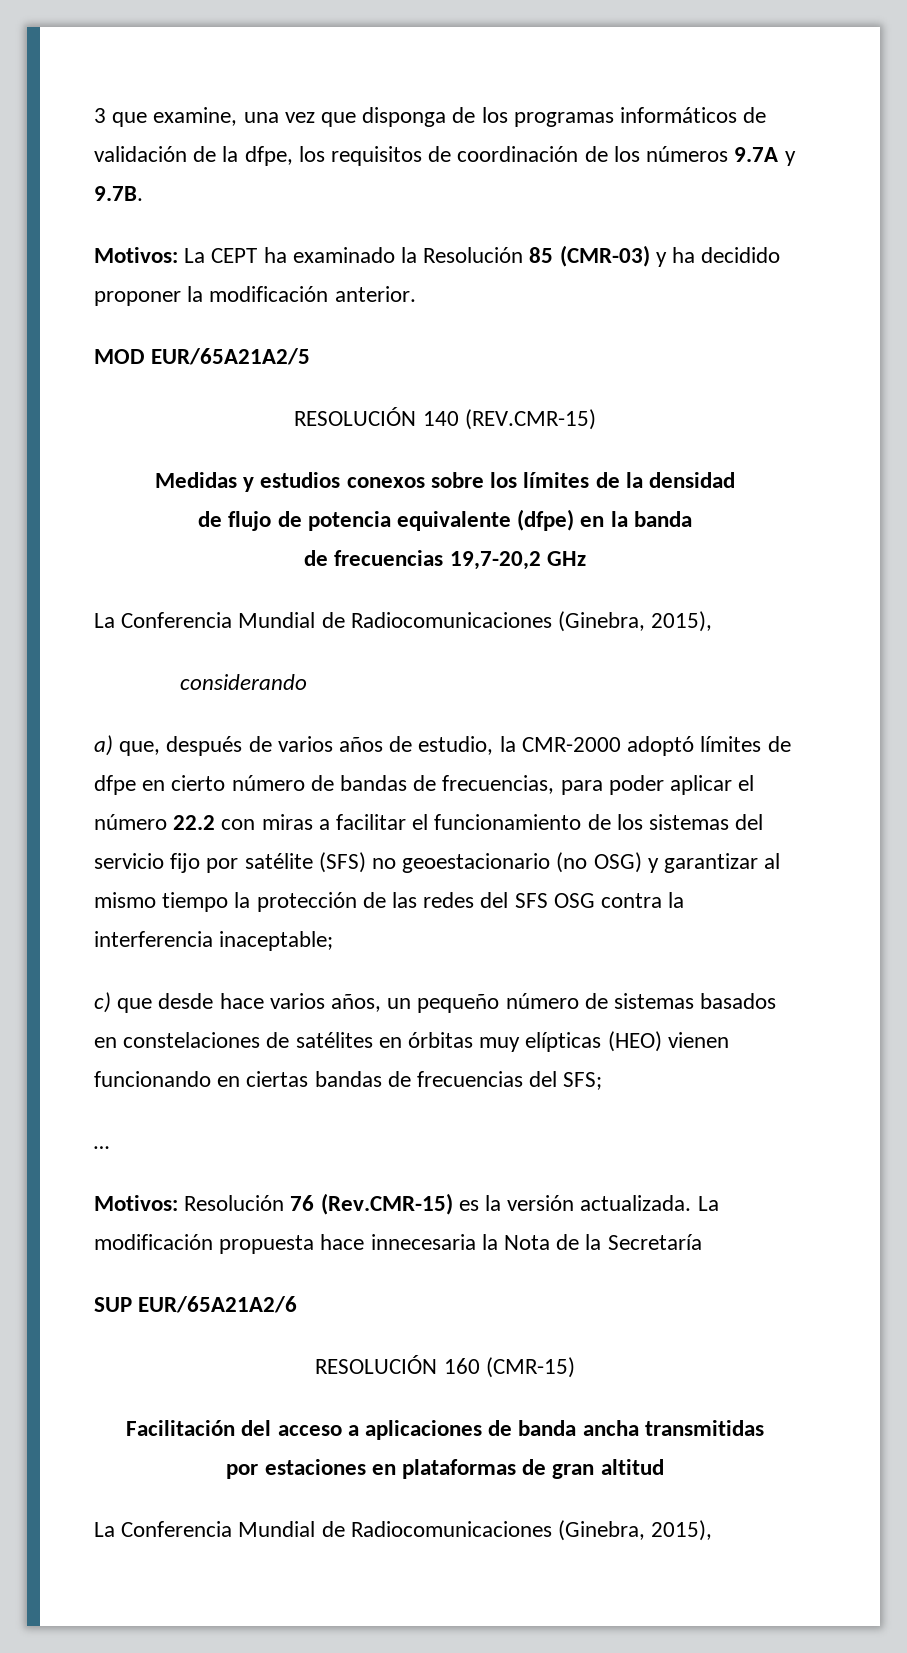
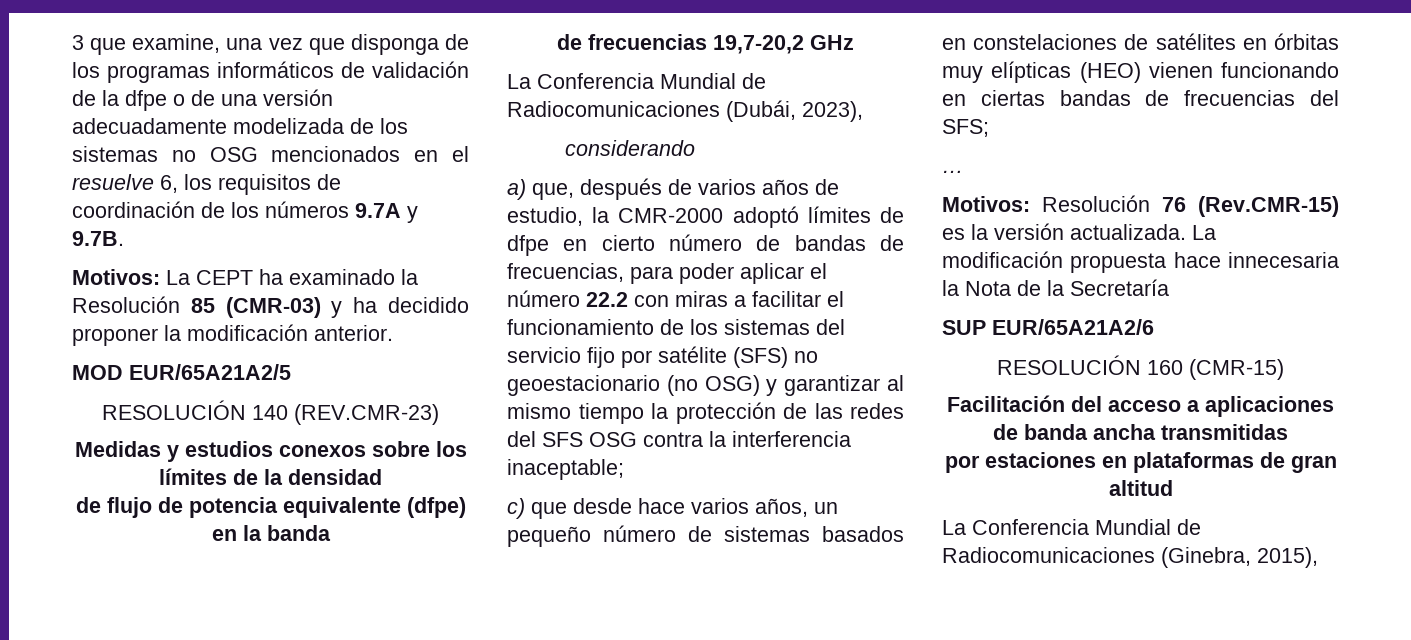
[244,146,293,166] dfpe, -> [125,89,333,111] [72,118,408,134] [72,146,469,162] [72,174,178,193] dfpe o de una versión adecuadamente modelizada de los sistemas no OSG mencionados en el resuelve 6,
[464,409,596,430] (REV.CMR-15) -> [294,404,439,425] (REV.CMR-23)
[558,611,713,632] (Ginebra, 2015), -> [726,100,863,122] (Dubái, 2023),

